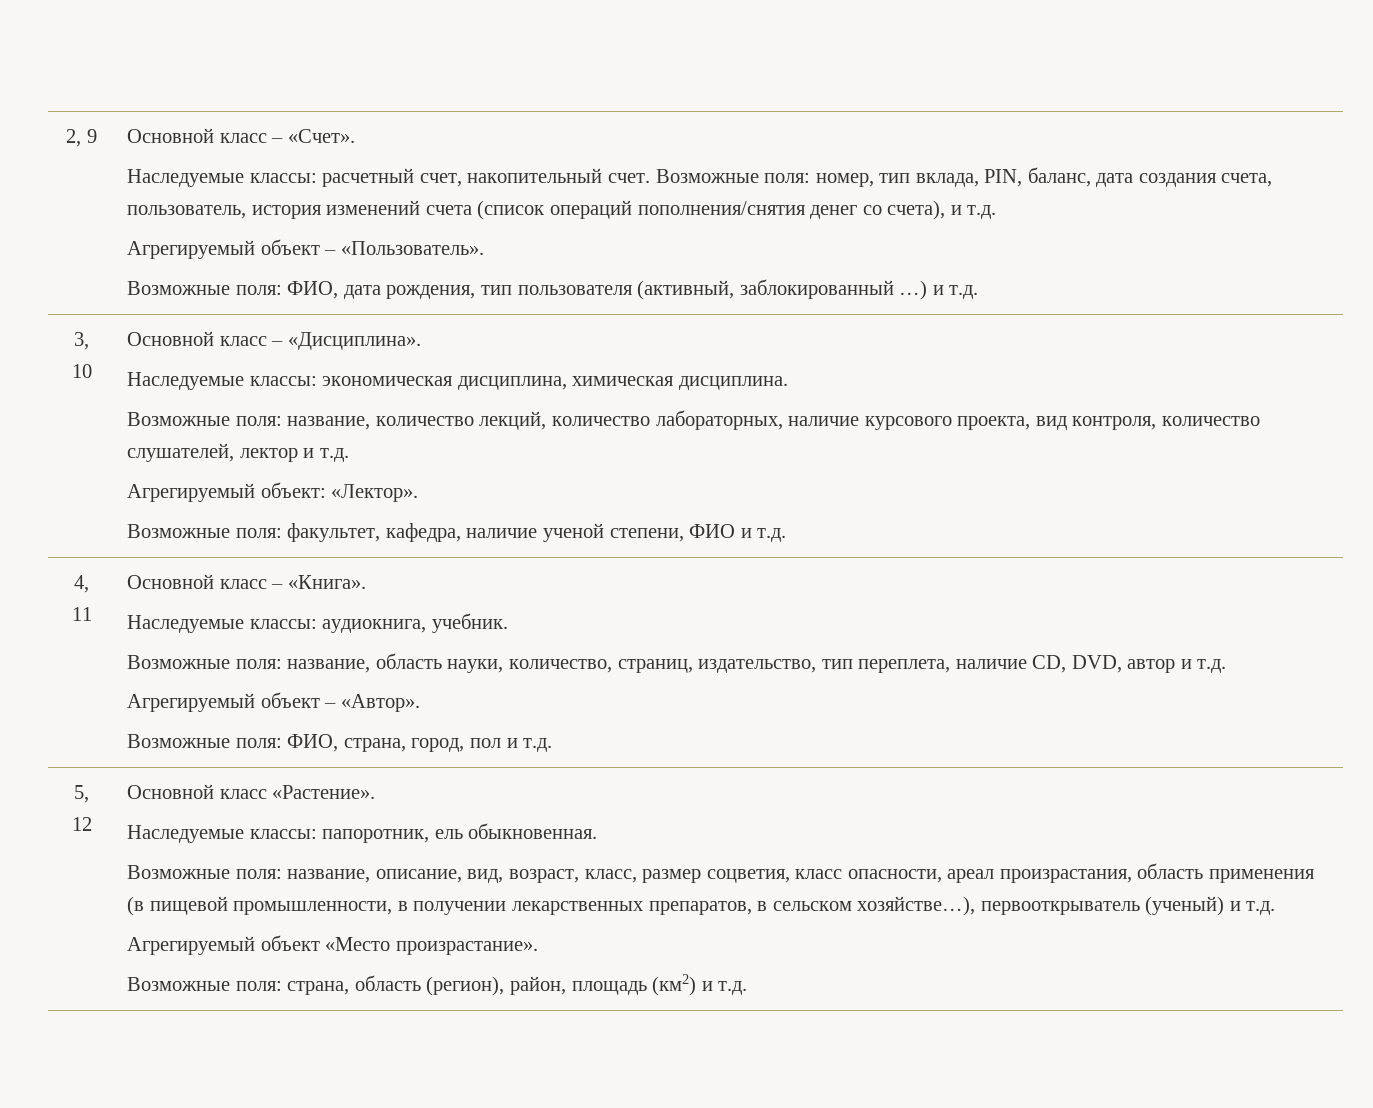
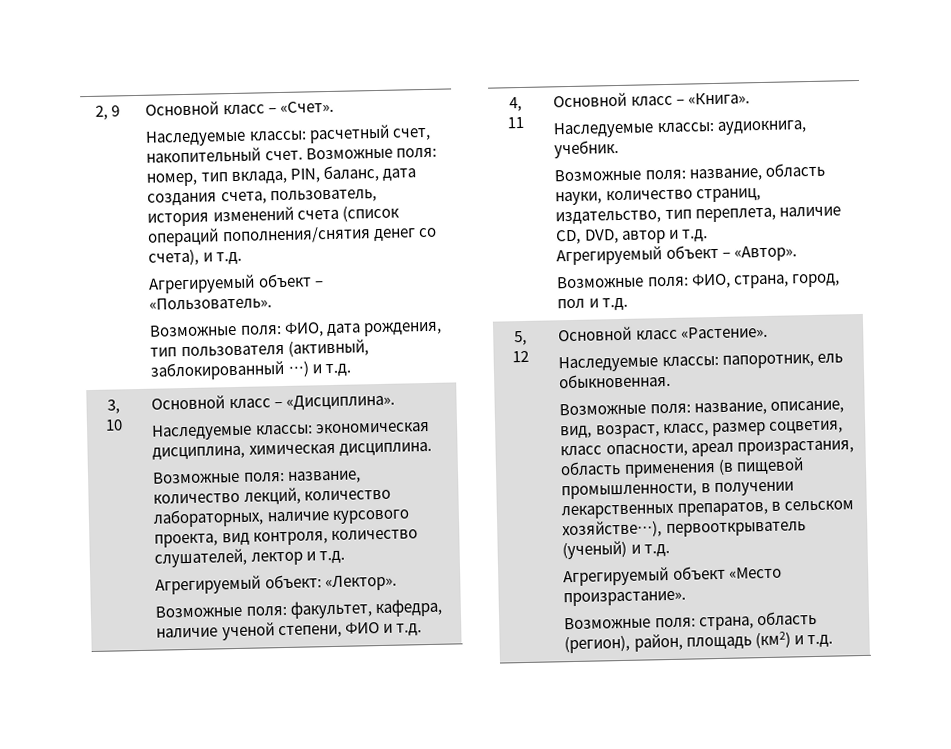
[508,659,612,673] количество, -> [605,189,693,201] количество

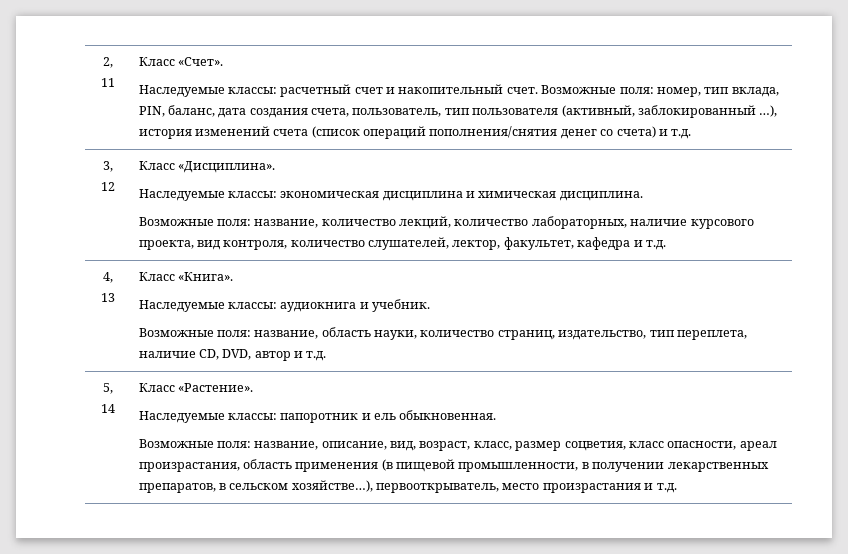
[111,105,121,117] [145,101,277,116] 9 | Основной класс – -> [100,78,115,87] [138,57,175,66] 11 | Класс
[391,127,431,141] счет, -> [354,87,396,94] счет и
(377, 196) none -> [444,105,778,118] тип пользователя (активный, заблокированный …),
[148,248,242,266] [148,273,324,294] [149,296,273,310] [149,321,442,337] [150,339,369,357] [150,360,310,381] счета), и т.д. // Агрегируемый объект – «Пользователь». // Возможные поля: ФИО, дата рождения, тип пользователя (активный, заблокированный …) -> [616,126,656,138] счета)
[105,419,123,431] [151,395,283,410] 10 | Основной класс – -> [100,182,115,191] [138,161,175,170] 12 | Класс
[152,445,246,460] дисциплина, -> [382,191,476,201] дисциплина и
[250,550,345,566] [155,574,397,595] [155,598,443,619] [156,622,380,641] лектор и т.д. // Агрегируемый объект: «Лектор». // Возможные поля: факультет, кафедра, наличие ученой степени, ФИО -> [452,237,631,250] лектор, факультет, кафедра
[507,116,524,129] [553,92,685,108] 11 | Основной класс – -> [100,293,115,302] [138,272,175,281] 13 | Класс
[716,120,807,135] аудиокнига, -> [280,302,369,312] аудиокнига и
[556,244,797,266] [556,273,840,289] [557,297,628,311] [514,330,527,346] [512,350,529,363] [558,326,678,342] // Агрегируемый объект – «Автор». // Возможные поля: ФИО, страна, город, пол и т.д. // 5, 12 | Основной класс -> [102,383,113,394] [100,404,115,413] [138,383,175,392] // 5, 14 | Класс
[721,353,814,369] папоротник, -> [280,413,371,423] папоротник и
[665,521,806,538] [562,540,670,560] [563,565,782,587] [563,590,687,607] [564,610,817,631] [564,631,833,654] первооткрыватель (ученый) и т.д. // Агрегируемый объект «Место произрастание». // Возможные поля: страна, область (регион), район, площадь (км2) и т.д. -> [376,483,677,493] первооткрыватель, место произрастания и т.д.

